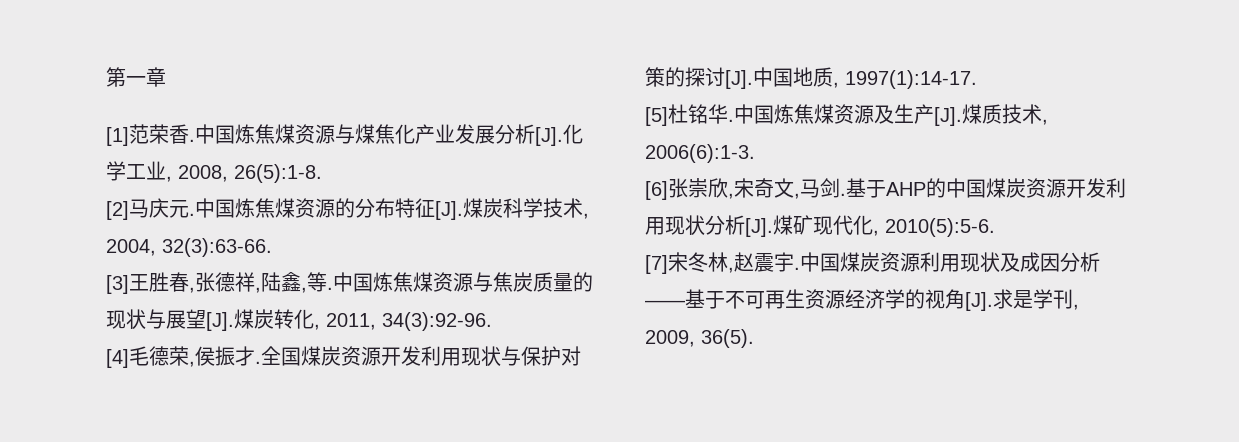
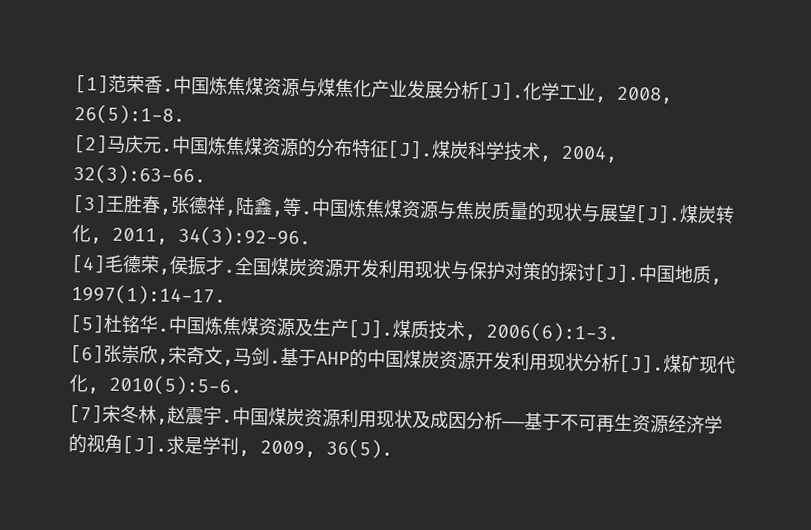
[106,67,166,87] 第一章 // -> (75, 84) none

